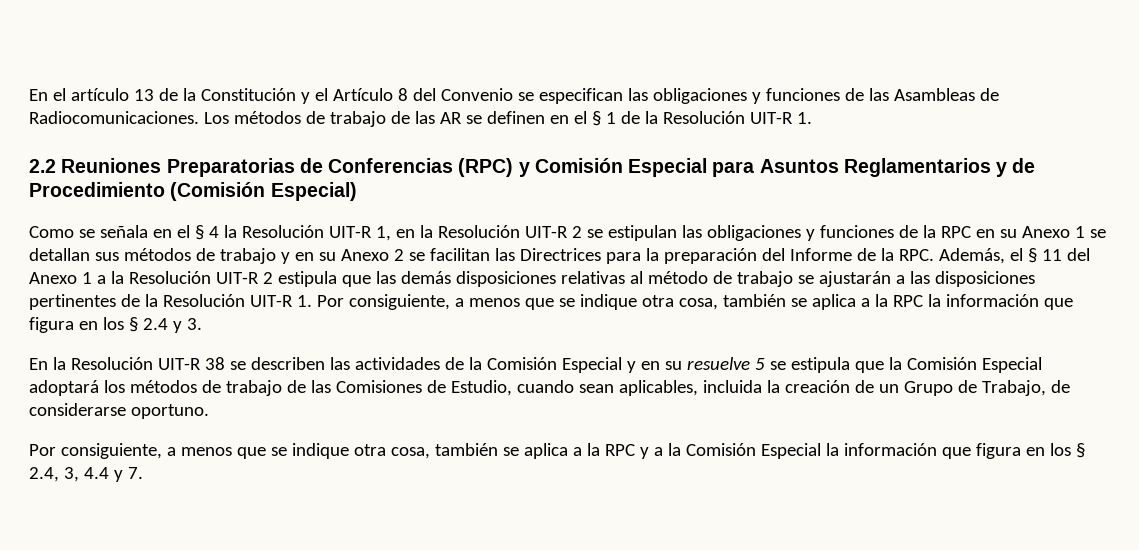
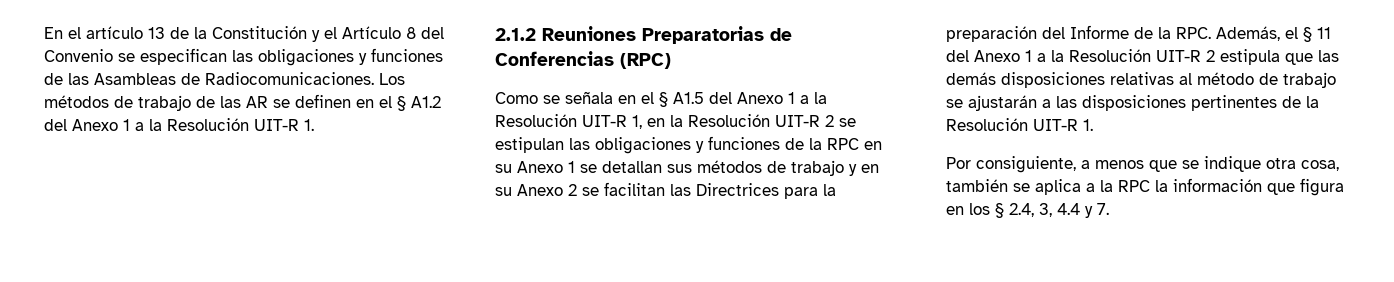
[605,111,812,124] [29,159,56,173] 1 de la Resolución UIT-R 1. // 2.2 -> [411,96,441,108] [44,118,314,131] [495,28,536,41] A1.2 del Anexo 1 a la Resolución UIT-R 1. // 2.1.2
[518,158,1036,177] [29,182,357,201] y Comisión Especial para Asuntos Reglamentarios y de Procedimiento (Comisión Especial) -> (671, 61) none
[208,226,219,238] 4 -> [673,92,809,104] A1.5 del Anexo 1 a
(312, 301) none -> (1093, 125) //
[142,318,202,333] [29,357,1042,373] [29,380,1070,396] [29,403,209,419] [29,443,1085,459] 2.4 y 3. // En la Resolución UIT-R 38 se describen las actividades de la Comisión Especial y en su resuelve 5 se estipula que la Comisión Especial adoptará los métodos de trabajo de las Comisiones de Estudio, cuando sean aplicables, incluida la creación de un Grupo de Trabajo, de considerarse oportuno. // Por consiguiente, a menos que se indique otra cosa, también se aplica a la RPC y a la Comisión Especial la información que figura en los § -> (1004, 210) none

